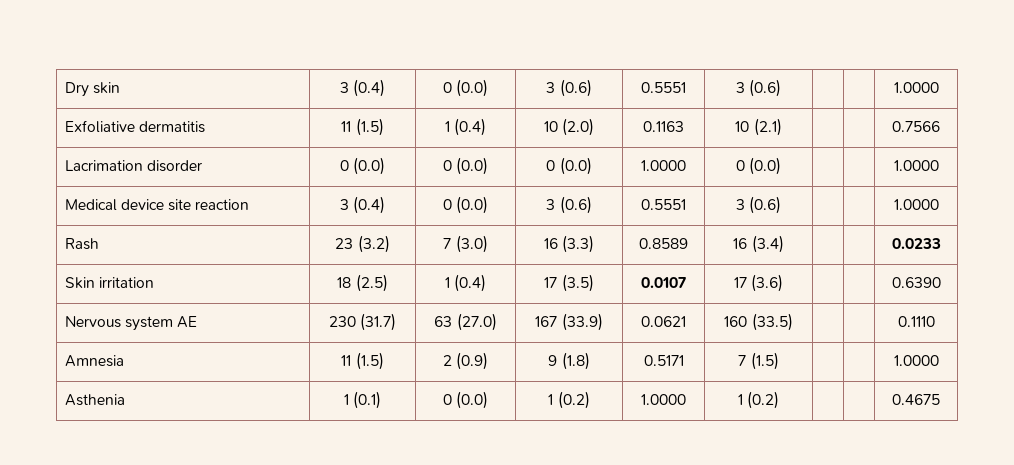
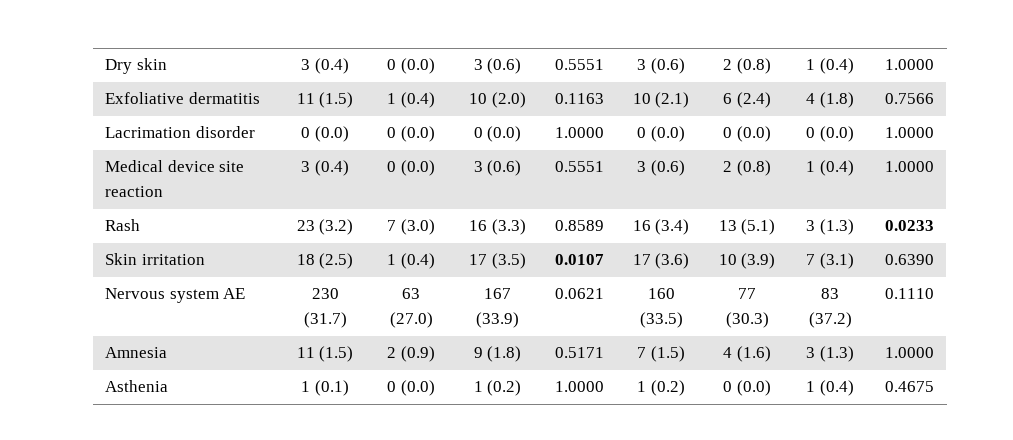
(782, 88) | -> [723,58,771,74] [806,58,854,74] 2 (0.8) | 1 (0.4)
(782, 127) | -> [723,92,771,108] [806,92,854,108] 6 (2.4) | 4 (1.8)
(782, 166) | -> [723,126,771,142] [806,126,854,142] 0 (0.0) | 0 (0.0)
(782, 205) | -> [723,160,771,176] [806,160,854,176] 2 (0.8) | 1 (0.4)
(784, 244) | -> [718,219,776,235] [806,219,854,235] 13 (5.1) | 3 (1.3)
(784, 283) | -> [718,253,776,269] [806,253,854,269] 10 (3.9) | 7 (3.1)
(793, 322) | -> [738,288,756,299] [725,312,769,328] [821,288,839,299] [808,312,852,328] 77 (30.3) | 83 (37.2)
(779, 361) | -> [723,346,771,362] [806,346,854,362] 4 (1.6) | 3 (1.3)
(780, 400) | -> [723,380,771,396] [806,380,854,396] 0 (0.0) | 1 (0.4)

